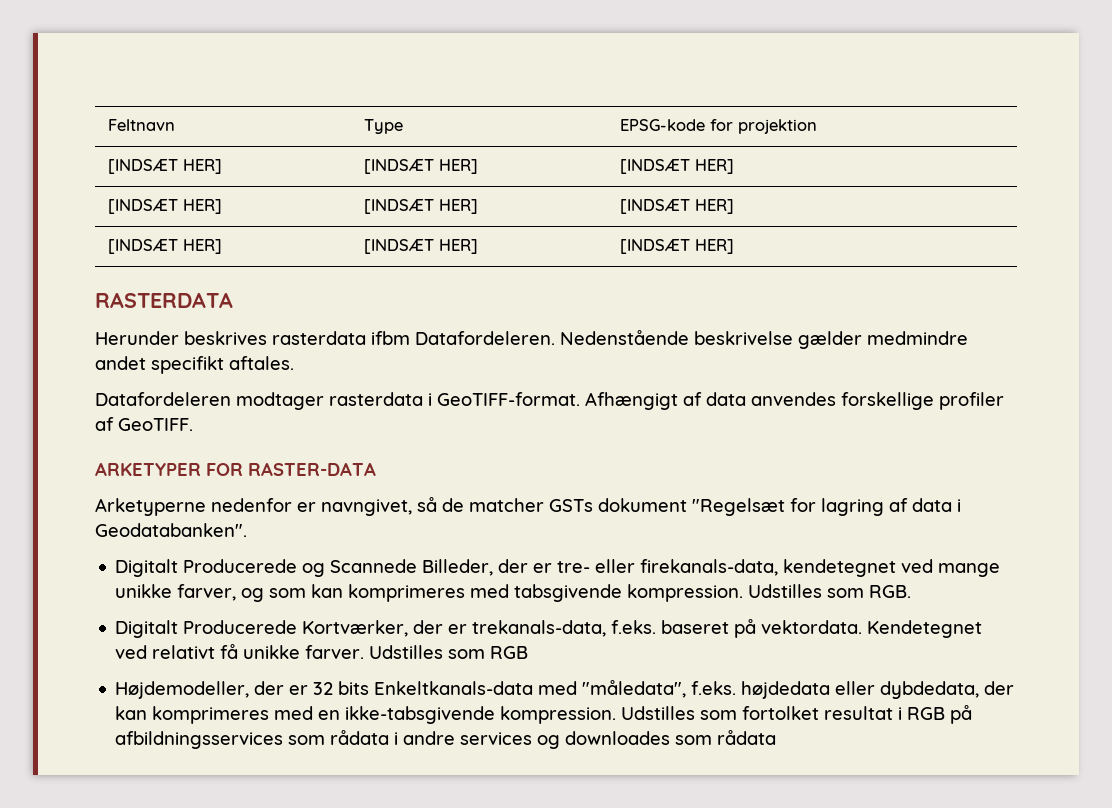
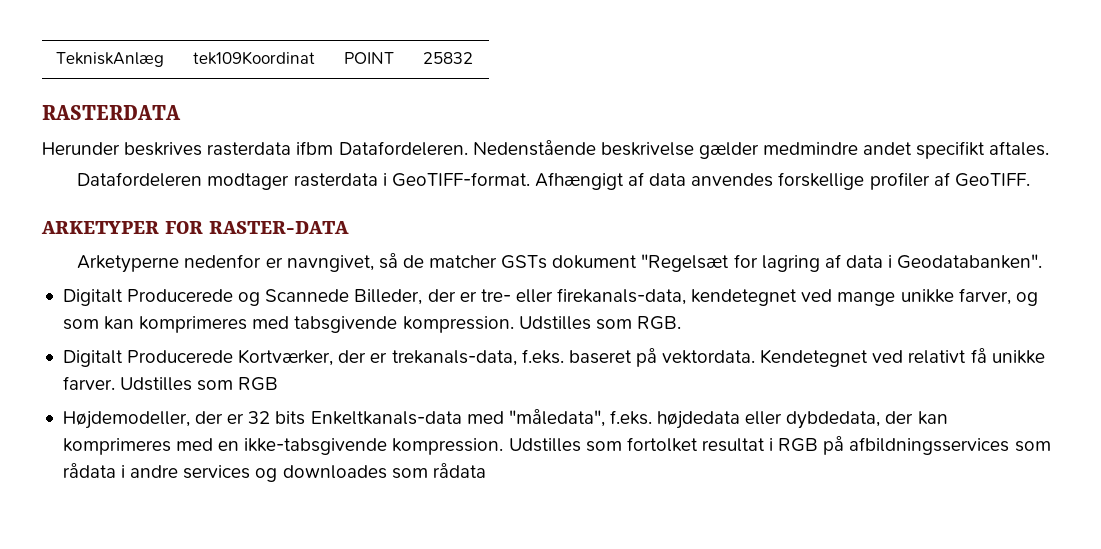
[107,119,175,131] [363,119,403,134] [619,119,817,134] [107,159,222,174] [363,159,478,174] [619,159,734,174] [107,199,222,214] [363,199,478,214] [619,199,734,214] [107,239,222,254] [363,239,478,254] [619,239,734,254] Feltnavn | Type | EPSG-kode for projektion // [INDSÆT HER] | [INDSÆT HER] | [INDSÆT HER] // [INDSÆT HER] | [INDSÆT HER] | [INDSÆT HER] // [INDSÆT HER] | [INDSÆT HER] | [INDSÆT HER] -> [56,52,165,67] [193,51,316,65] [344,52,395,64] [423,52,474,64] TekniskAnlæg | tek109Koordinat | POINT | 25832

